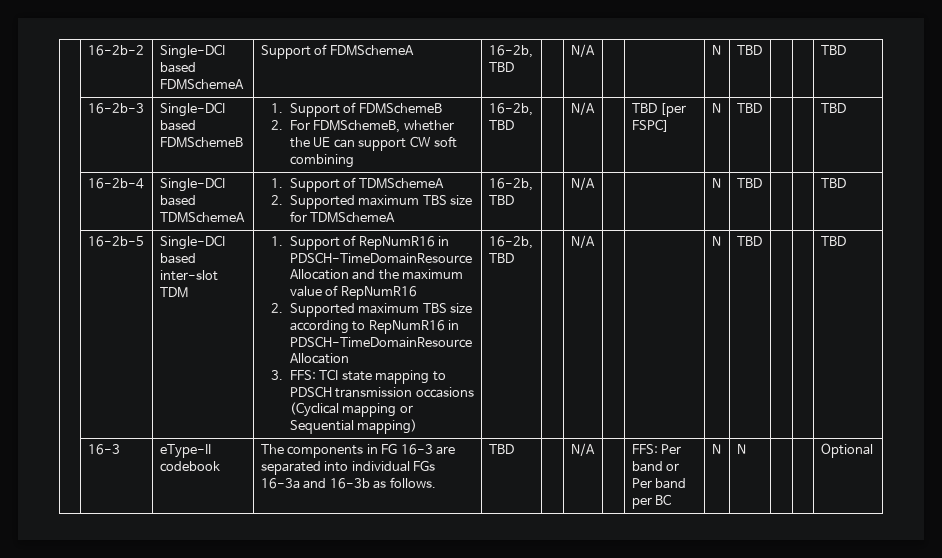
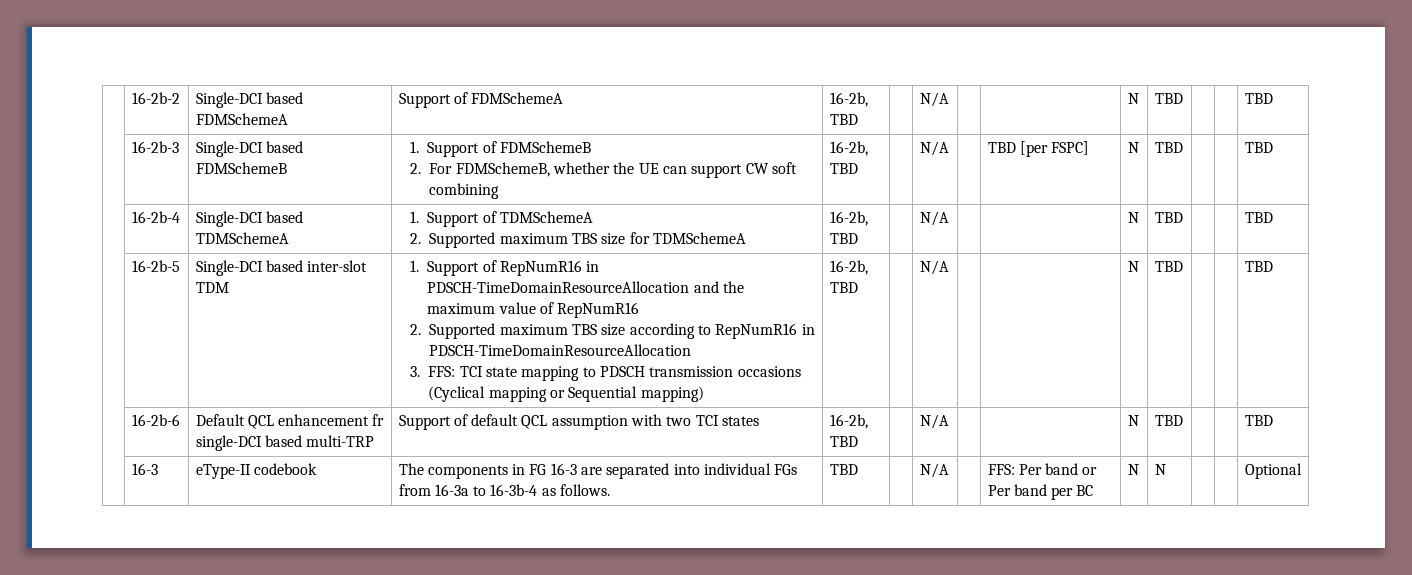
(846, 241) none -> [131,414,180,426] [195,414,385,429] [195,435,375,451] [398,414,760,430] [829,414,868,429] [829,436,858,447] [919,414,949,429] [1127,415,1139,426] [1154,415,1183,426] [1244,415,1273,426] // | 16-2b-6 | Default QCL enhancement fr single-DCI based multi-TRP | Support of default QCL assumption with two TCI states | 16-2b, TBD | | N/A | | | N | TBD | | | TBD
[260,478,370,489] 16-3a and 16-3b -> [398,484,538,496] from 16-3a to 16-3b-4

